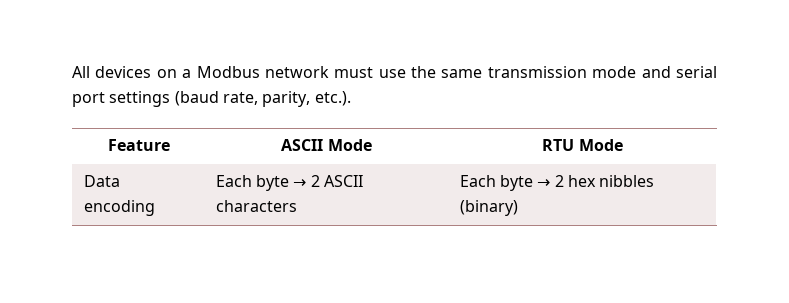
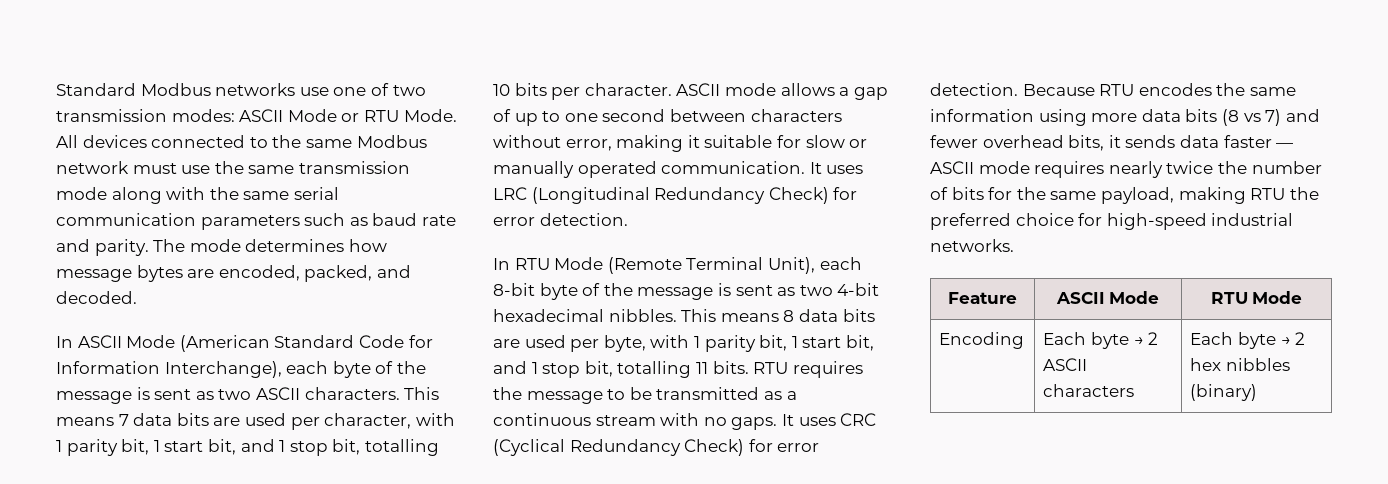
[72,66,192,78] All devices on a -> [56,83,426,96] [56,109,457,122] [56,135,352,148] Standard Modbus networks use one of two transmission modes: ASCII Mode or RTU Mode. All devices connected to the same
[641,66,717,78] [72,91,351,107] and serial port settings (baud rate, parity, etc.). -> [111,187,339,204] [56,213,456,230] [56,239,387,256] [56,265,411,282] [56,291,137,304] [56,335,433,352] [56,361,426,378] [56,387,440,404] [56,413,455,430] [56,439,439,456] [493,83,888,100] [493,109,842,126] [493,135,868,152] [493,161,864,178] [493,187,858,204] [493,213,628,226] [493,257,862,274] [493,283,880,300] [493,309,875,322] [493,335,874,352] [493,361,863,378] [493,387,797,404] [493,413,877,430] [493,439,820,456] [930,83,1296,96] [930,109,1320,126] [930,135,1294,151] [930,161,1322,178] [930,187,1319,204] [930,213,1294,230] [930,239,1014,252] along with the same serial communication parameters such as baud rate and parity. The mode determines how message bytes are encoded, packed, and decoded. // In ASCII Mode (American Standard Code for Information Interchange), each byte of the message is sent as two ASCII characters. This means 7 data bits are used per character, with 1 parity bit, 1 start bit, and 1 stop bit, totalling 10 bits per character. ASCII mode allows a gap of up to one second between characters without error, making it suitable for slow or manually operated communication. It uses LRC (Longitudinal Redundancy Check) for error detection. // In RTU Mode (Remote Terminal Unit), each 8-bit byte of the message is sent as two 4-bit hexadecimal nibbles. This means 8 data bits are used per byte, with 1 parity bit, 1 start bit, and 1 stop bit, totalling 11 bits. RTU requires the message to be transmitted as a continuous stream with no gaps. It uses CRC (Cyclical Redundancy Check) for error detection. Because RTU encodes the same information using more data bits (8 vs 7) and fewer overhead bits, it sends data faster — ASCII mode requires nearly twice the number of bits for the same payload, making RTU the preferred choice for high-speed industrial networks.
[83,175,120,187] [83,200,155,216] Data encoding -> [939,332,1025,349] Encoding

